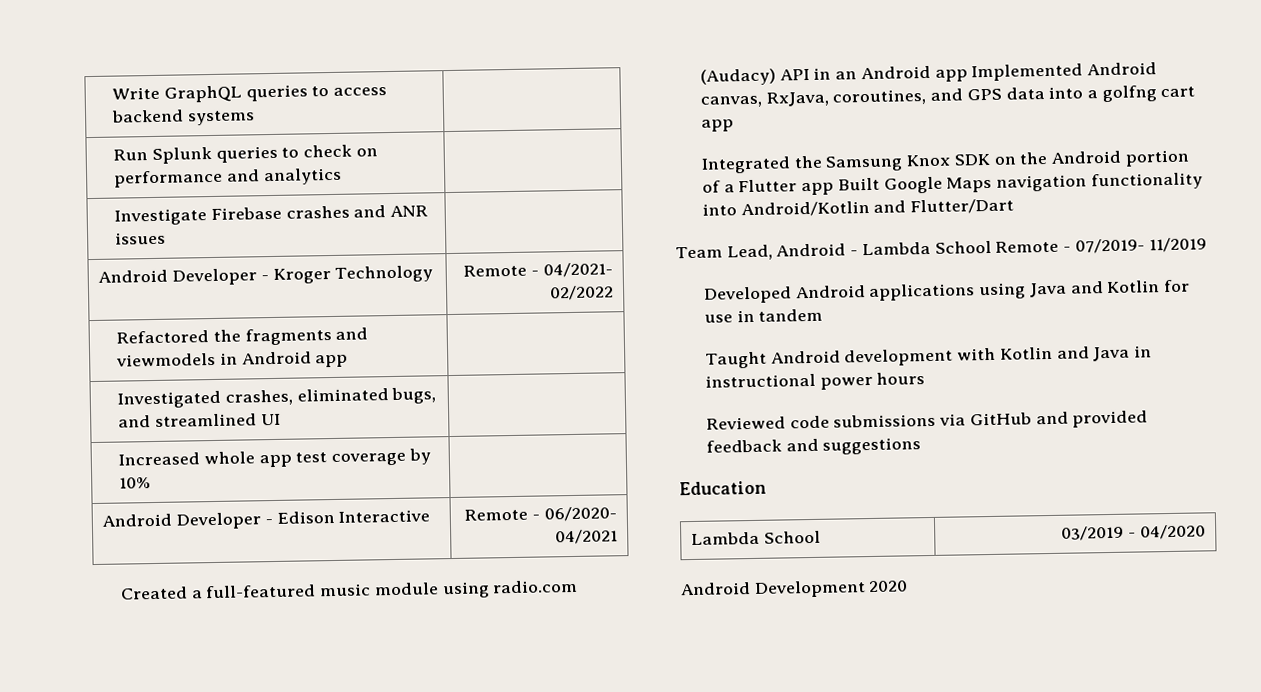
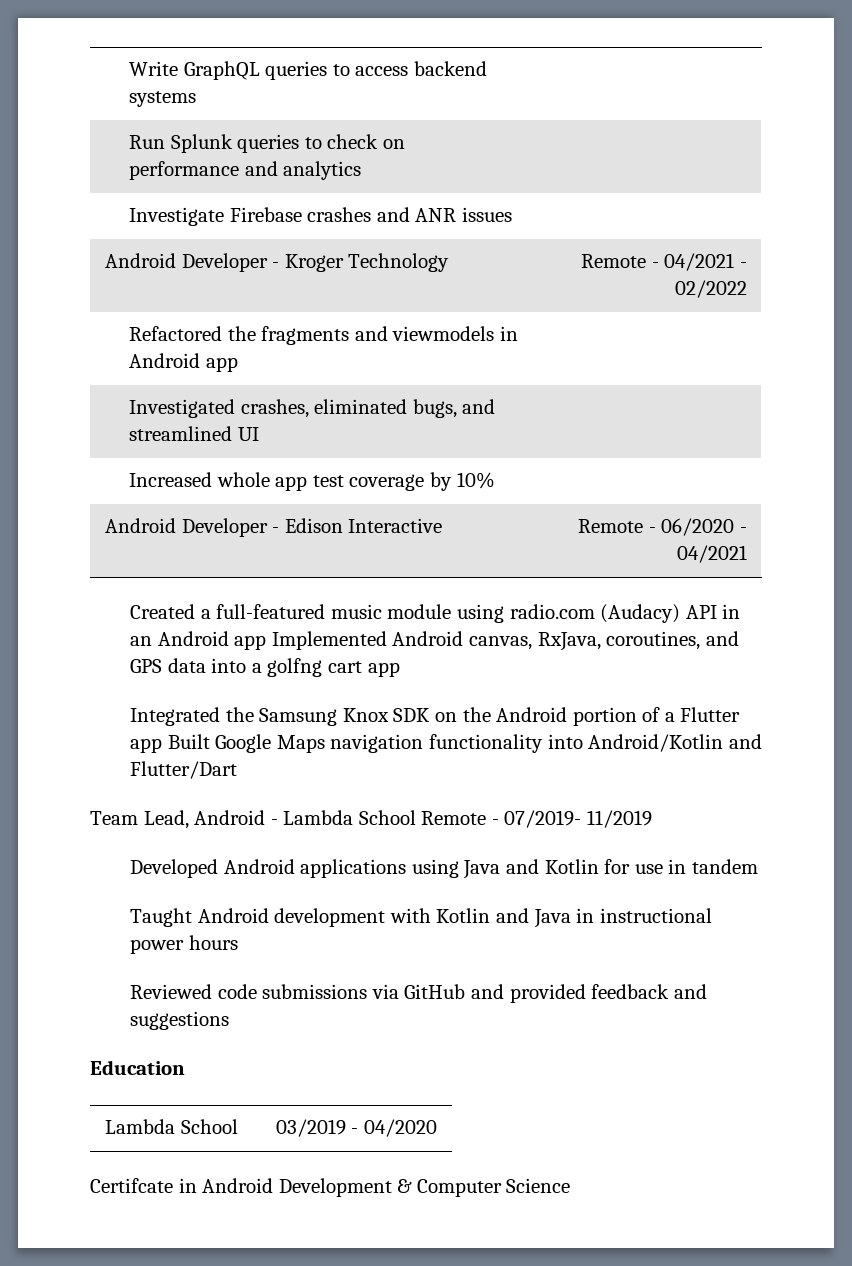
[542,262,613,278] 04/2021- -> [664,253,747,271] 04/2021 -
[543,506,617,522] 06/2020- -> [661,518,747,536] 06/2020 -
[680,580,909,598] Android Development 2020 -> [90,1178,571,1197] Certifcate in Android Development & Computer Science

